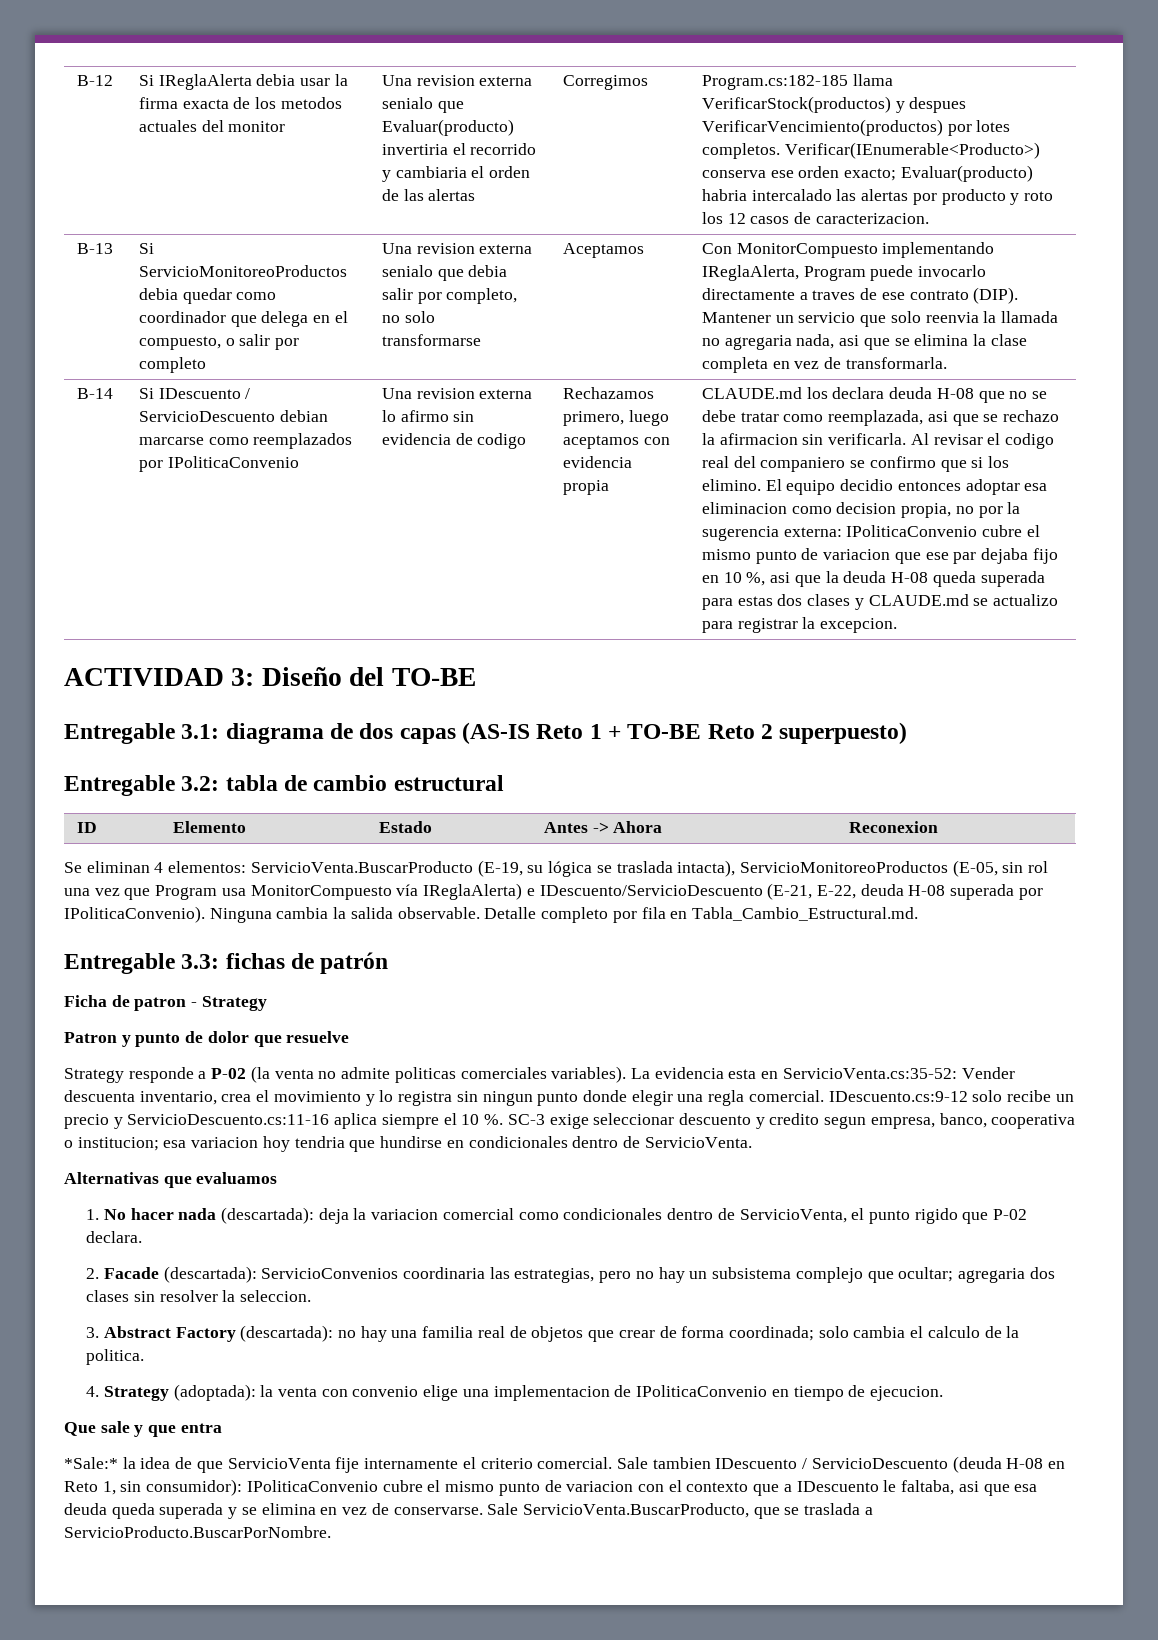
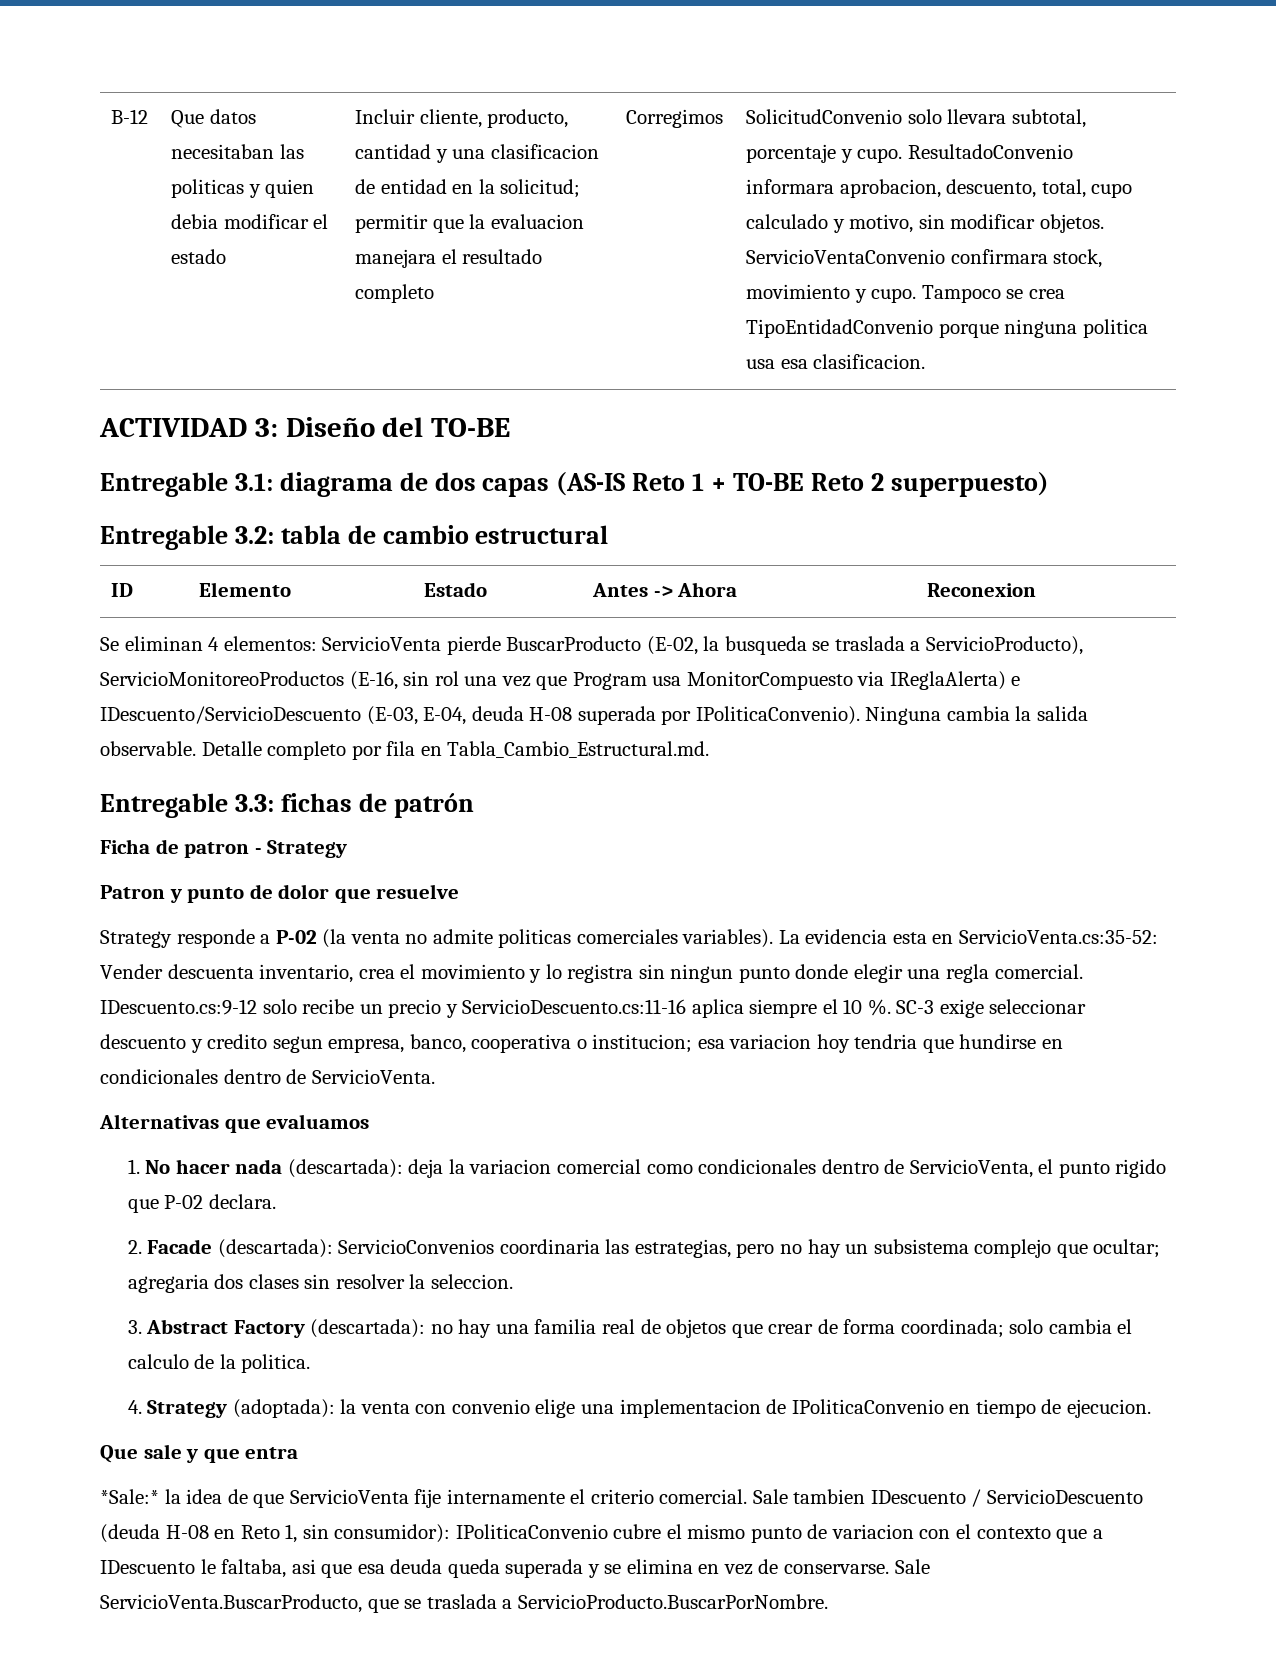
[138,74,348,90] [138,97,342,109] [138,120,286,132] [381,75,533,86] [381,97,464,113] [381,119,514,136] [381,143,537,155] [381,166,531,182] [381,189,476,201] [562,75,648,90] [701,74,893,90] [701,96,967,113] [701,119,1011,136] [701,142,1040,159] [701,165,1033,182] [701,189,1054,205] [701,212,929,224] [76,243,113,254] [138,243,154,254] [138,265,347,277] [138,288,277,304] [138,311,348,327] [138,334,300,350] [138,357,206,373] [381,243,533,254] [381,265,508,281] [381,288,518,304] [381,311,435,323] [381,334,481,346] [562,243,644,258] [701,242,995,258] [701,265,987,281] [701,287,1019,304] [701,311,1059,327] [701,334,1027,350] [701,357,947,373] [76,388,113,399] [138,388,251,399] [138,410,328,422] [138,433,353,449] [138,456,299,472] [381,388,533,399] [381,410,475,422] [381,433,527,449] [562,387,654,399] [562,410,669,426] [562,435,670,449] [562,456,632,468] [562,480,609,495] [701,387,1048,403] [701,410,1060,426] [701,433,1055,449] [701,456,1010,472] [701,479,1048,495] [701,502,1021,518] [701,525,1040,541] [701,548,1058,564] [701,571,1045,587] [701,594,1059,610] [701,617,898,633] Si IReglaAlerta debia usar la firma exacta de los metodos actuales del monitor | Una revision externa senialo que Evaluar(producto) invertiria el recorrido y cambiaria el orden de las alertas | Corregimos | Program.cs:182-185 llama VerificarStock(productos) y despues VerificarVencimiento(productos) por lotes completos. Verificar(IEnumerable<Producto>) conserva ese orden exacto; Evaluar(producto) habria intercalado las alertas por producto y roto los 12 casos de caracterizacion. // B-13 | Si ServicioMonitoreoProductos debia quedar como coordinador que delega en el compuesto, o salir por completo | Una revision externa senialo que debia salir por completo, no solo transformarse | Aceptamos | Con MonitorCompuesto implementando IReglaAlerta, Program puede invocarlo directamente a traves de ese contrato (DIP). Mantener un servicio que solo reenvia la llamada no agregaria nada, asi que se elimina la clase completa en vez de transformarla. // B-14 | Si IDescuento / ServicioDescuento debian marcarse como reemplazados por IPoliticaConvenio | Una revision externa lo afirmo sin evidencia de codigo | Rechazamos primero, luego aceptamos con evidencia propia | CLAUDE.md los declara deuda H-08 que no se debe tratar como reemplazada, asi que se rechazo la afirmacion sin verificarla. Al revisar el codigo real del companiero se confirmo que si los elimino. El equipo decidio entonces adoptar esa eliminacion como decision propia, no por la sugerencia externa: IPoliticaConvenio cubre el mismo punto de variacion que ese par dejaba fijo en 10 %, asi que la deuda H-08 queda superada para estas dos clases y CLAUDE.md se actualizo para registrar la excepcion. -> [171,109,256,128] [171,144,304,159] [171,179,315,198] [171,214,329,229] [171,249,227,264] [355,109,569,128] [355,144,599,163] [355,179,581,198] [355,214,584,233] [355,249,543,268] [355,284,435,303] [626,109,724,128] [746,109,1086,128] [746,144,1073,163] [746,179,1133,198] [746,214,1104,233] [746,249,1103,268] [746,284,1065,303] [746,319,1148,338] [746,354,926,369] Que datos necesitaban las politicas y quien debia modificar el estado | Incluir cliente, producto, cantidad y una clasificacion de entidad en la solicitud; permitir que la evaluacion manejara el resultado completo | Corregimos | SolicitudConvenio solo llevara subtotal, porcentaje y cupo. ResultadoConvenio informara aprobacion, descuento, total, cupo calculado y motivo, sin modificar objetos. ServicioVentaConvenio confirmara stock, movimiento y cupo. Tampoco se crea TipoEntidadConvenio porque ninguna politica usa esa clasificacion.
[250,860,998,877] ServicioVenta.BuscarProducto (E-19, su lógica se traslada intacta), ServicioMonitoreoProductos (E-05, -> [322,636,1083,655] [100,671,398,690] ServicioVenta pierde BuscarProducto (E-02, la busqueda se traslada a ServicioProducto), ServicioMonitoreoProductos (E-16,
[396,884,419,896] vía -> [857,671,885,686] via
[767,883,856,900] (E-21, E-22, -> [366,706,467,725] (E-03, E-04,

